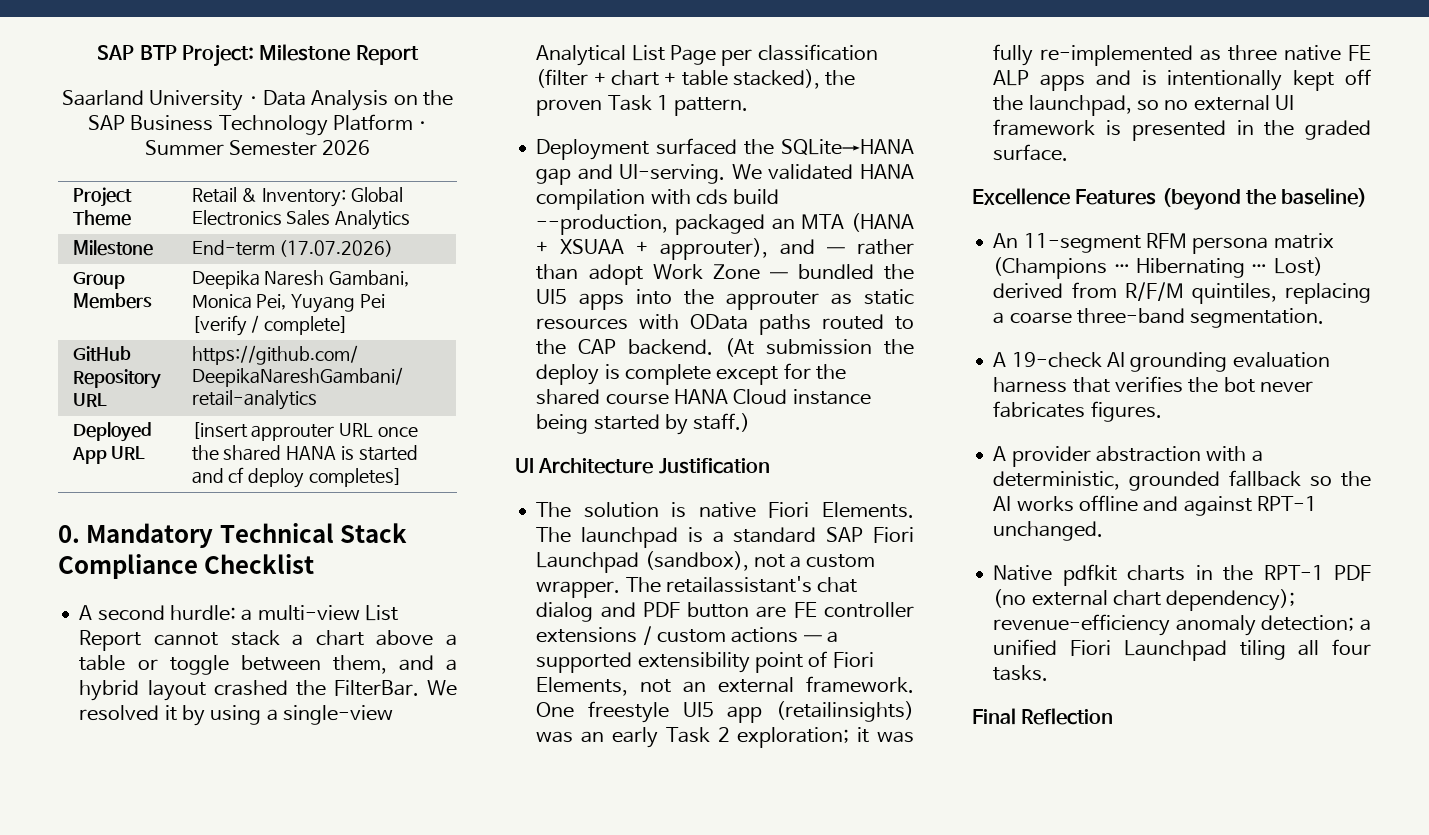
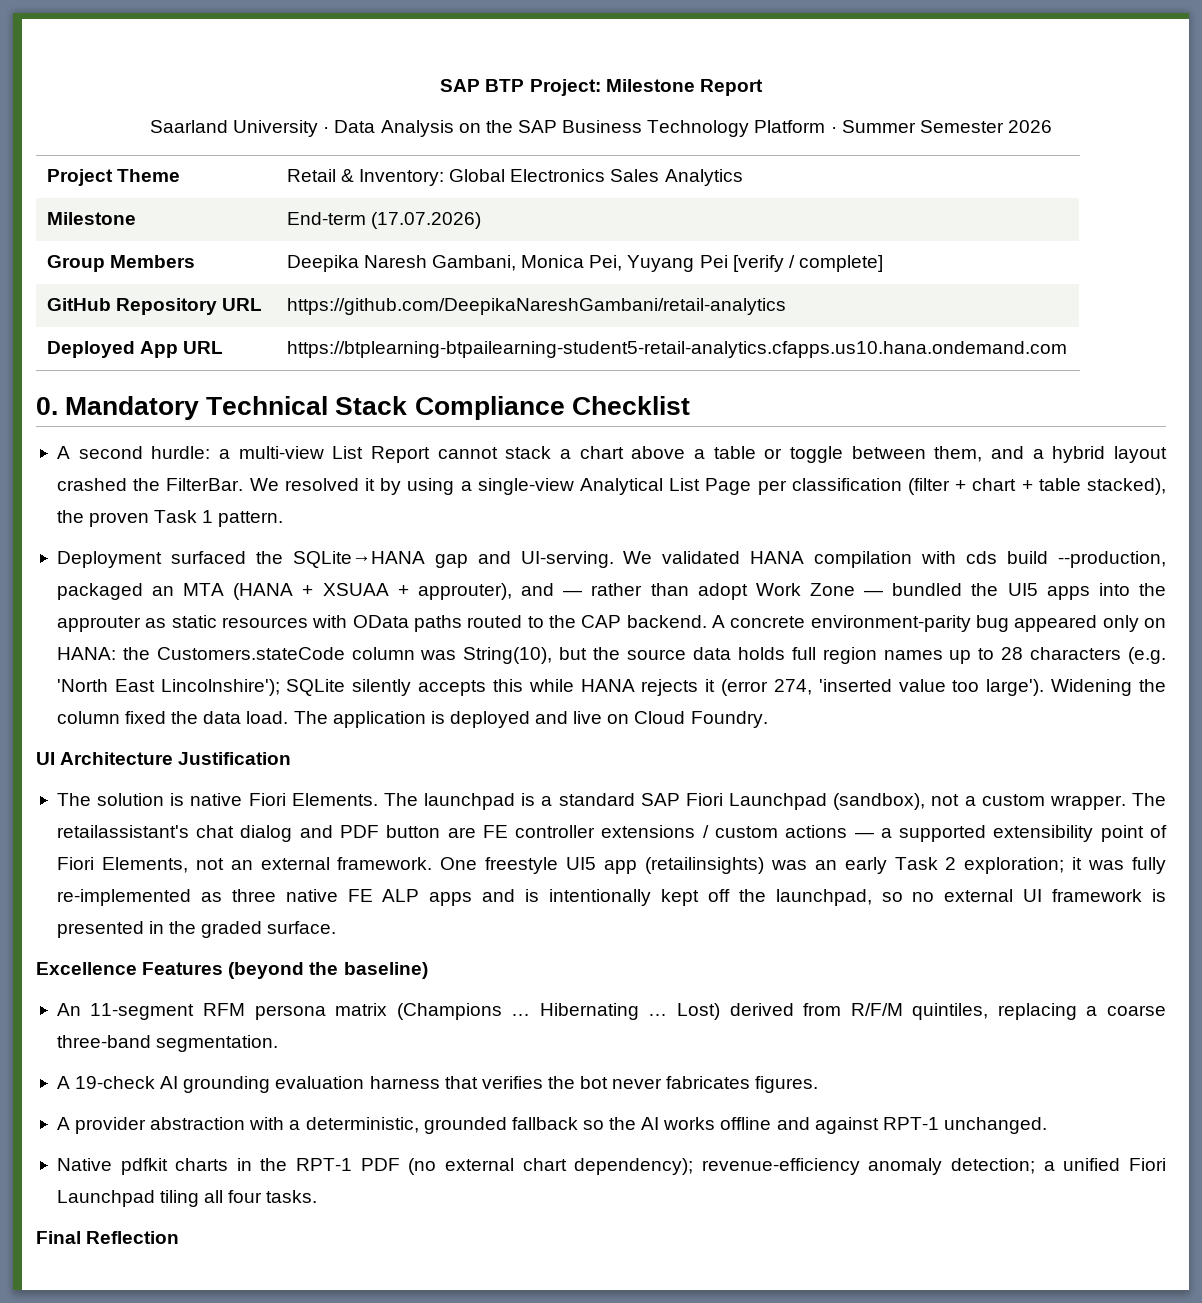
[191,422,418,441] [191,445,418,461] [191,467,402,488] [insert approuter URL once the shared HANA is started and cf deploy completes] -> [286,341,1067,358] https://btplearning-btpailearning-student5-retail-analytics.cfapps.us10.hana.ondemand.com
[725,338,914,357] [536,363,846,385] [536,389,871,405] [536,413,751,435] (At submission the deploy is complete except for the shared course HANA Cloud instance being started by staff.) -> [711,615,1166,632] [56,647,1166,664] [56,679,1166,696] [56,711,768,728] A concrete environment-parity bug appeared only on HANA: the Customers.stateCode column was String(10), but the source data holds full region names up to 28 characters (e.g. 'North East Lincolnshire'); SQLite silently accepts this while HANA rejects it (error 274, 'inserted value too large'). Widening the column fixed the data load. The application is deployed and live on Cloud Foundry.

